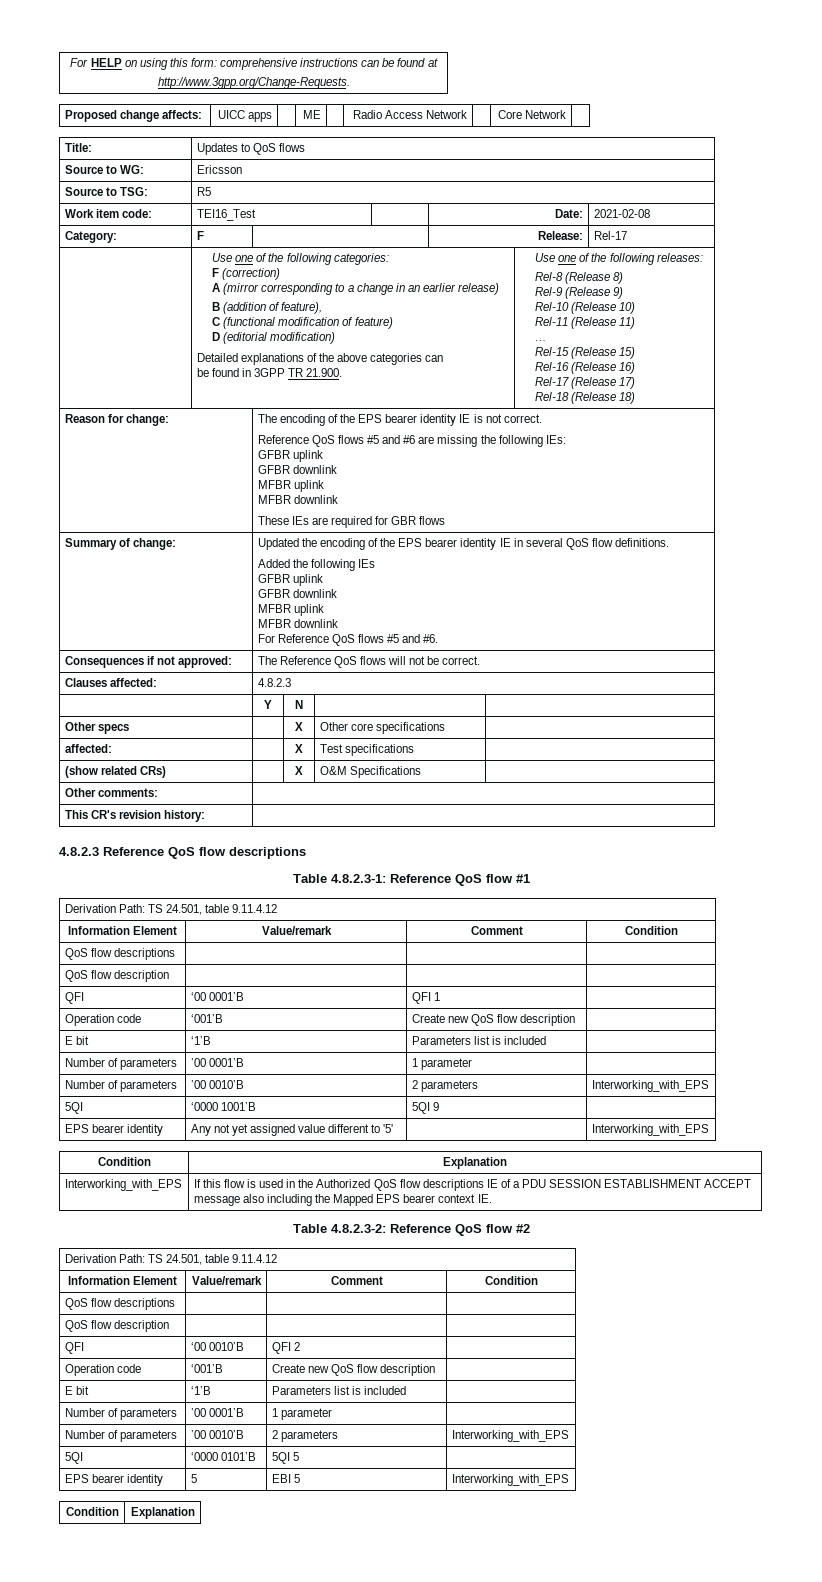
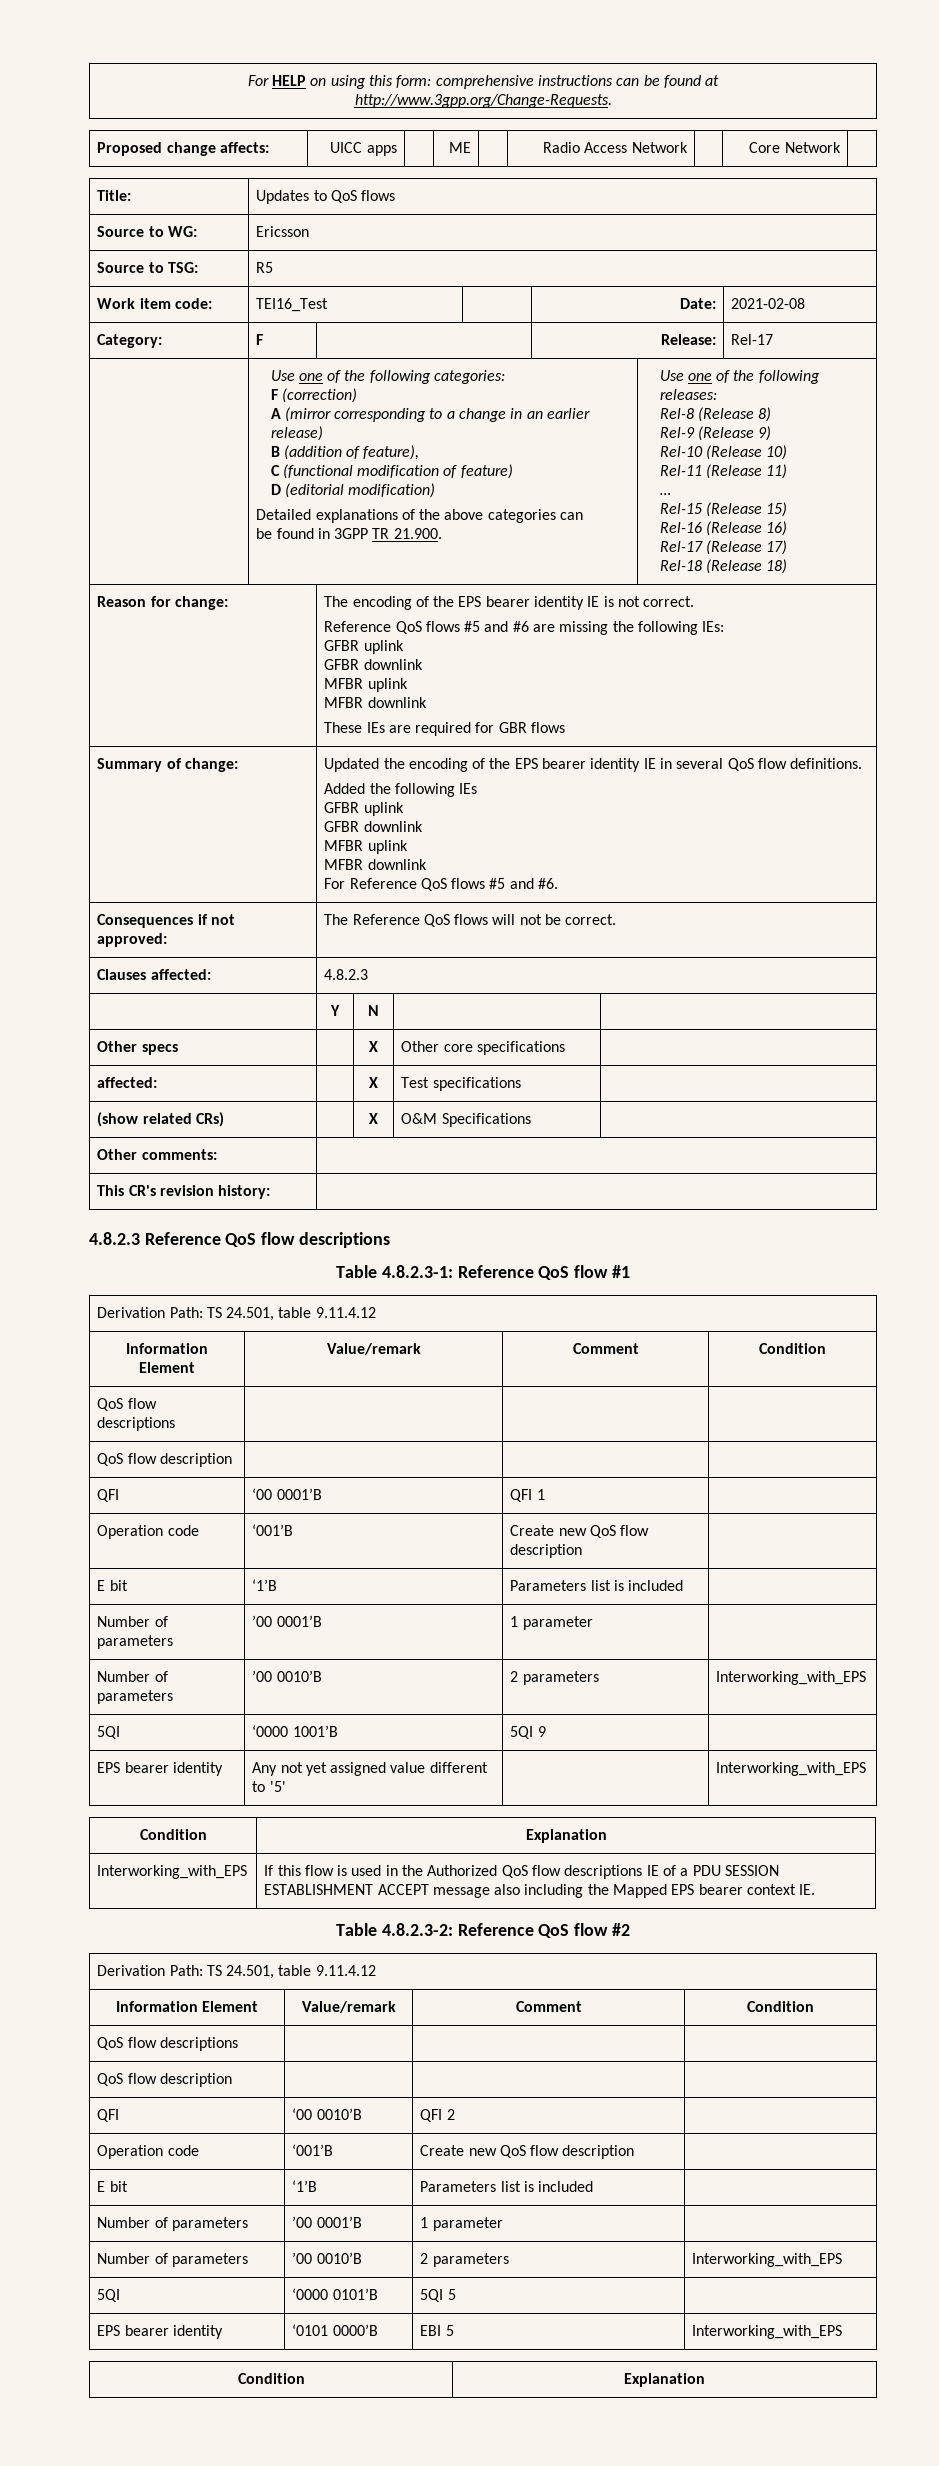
[190,1474,197,1483] 5 -> [292,2324,378,2336] ‘0101 0000’B

